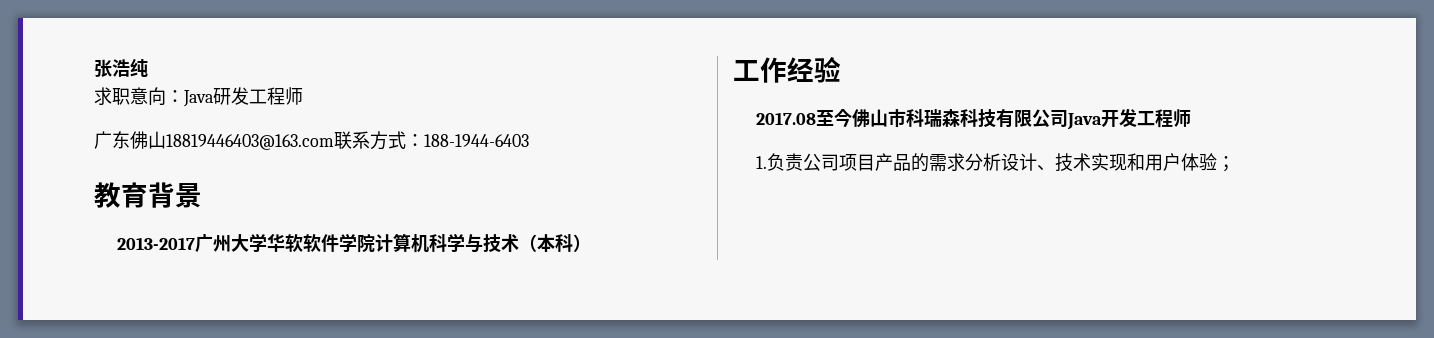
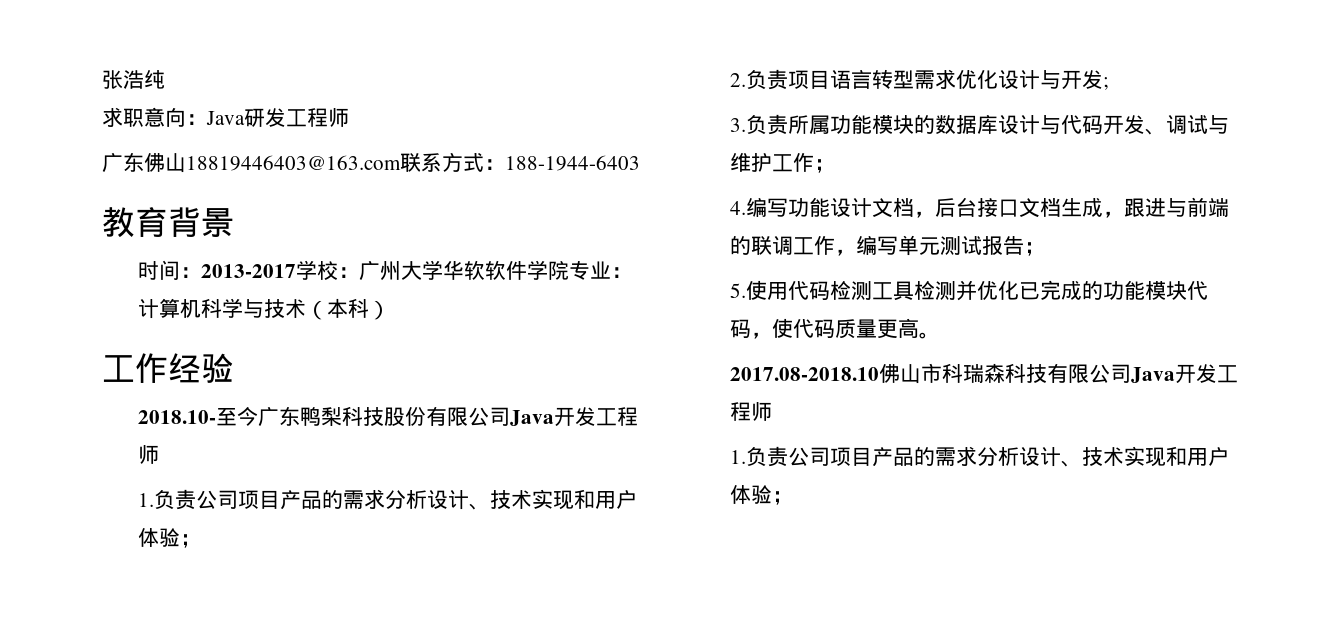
[117,237,196,250] 2013-2017 -> [137,260,359,280] 时间：2013-2017学校：
(376, 243) none -> [568,261,632,280] 专业：
[756,108,853,127] 2017.08至今 -> [137,406,638,427] [137,445,159,464] [137,489,637,510] [137,528,201,548] [729,69,1109,90] [729,114,1229,135] [729,152,835,173] [729,197,1229,218] [729,235,1045,256] [729,280,1208,301] [729,318,940,339] [729,367,879,381] 2018.10-至今广东鸭梨科技股份有限公司Java开发工程师 // 1.负责公司项目产品的需求分析设计、技术实现和用户体验； // 2.负责项目语言转型需求优化设计与开发; // 3.负责所属功能模块的数据库设计与代码开发、调试与维护工作； // 4.编写功能设计文档，后台接口文档生成，跟进与前端的联调工作，编写单元测试报告； // 5.使用代码检测工具检测并优化已完成的功能模块代码，使代码质量更高。 // 2017.08-2018.10

